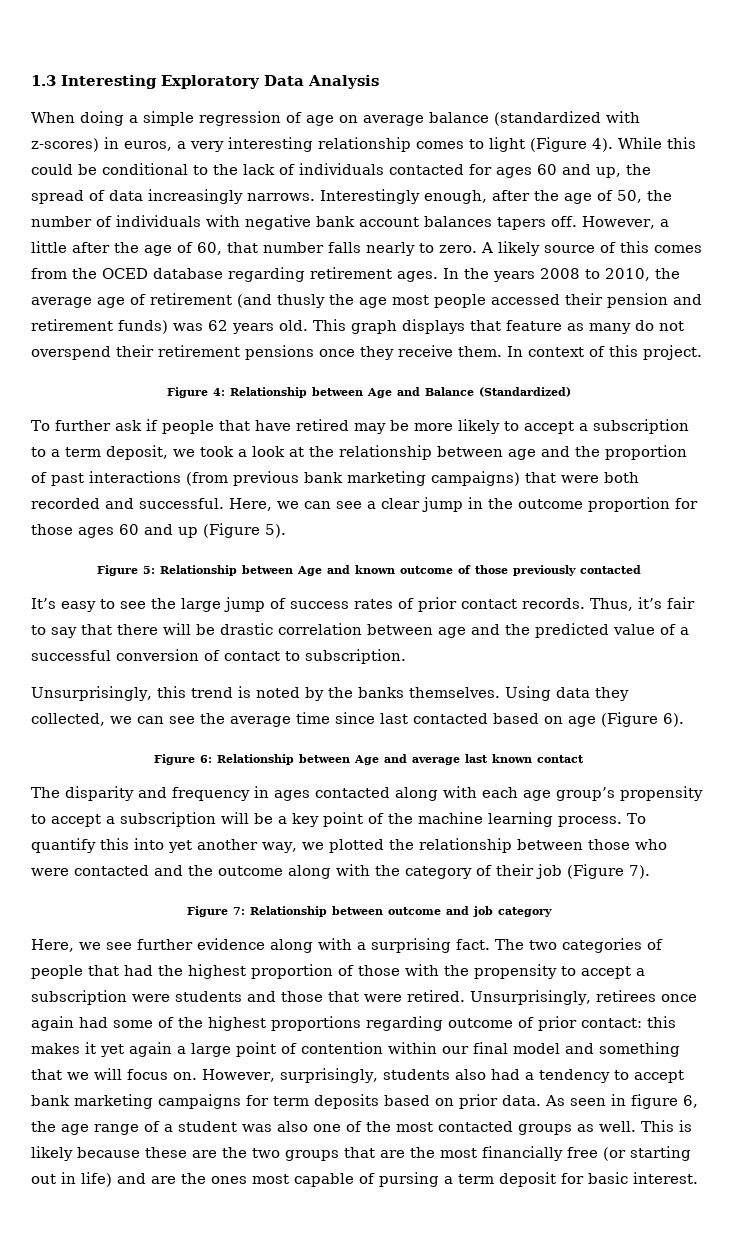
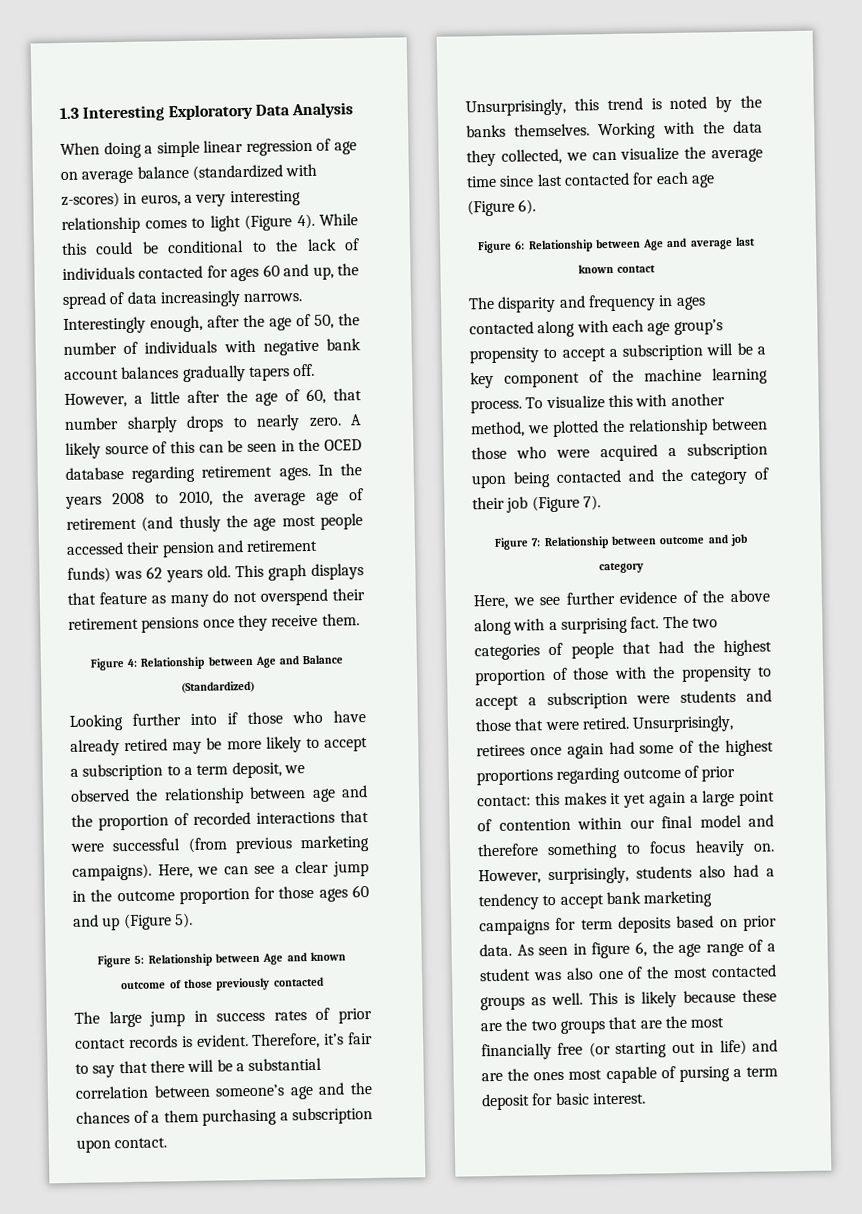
(194, 118) none -> [203,140,244,153] linear
(492, 221) none -> [182,365,246,383] gradually
[328,242,434,256] falls nearly to -> [126,414,300,433] sharply drops to nearly
[654,245,702,253] [31,268,67,279] comes from -> [198,440,295,453] can be seen in
[507,345,702,360] In context of this project. -> (360, 619) none
[31,419,291,434] To further ask if people that have -> [69,710,366,731] [70,739,120,756] Looking further into if those who have already
[200,446,304,457] took a look at -> [70,788,130,802] observed
[51,471,639,486] [31,498,224,509] past interactions (from previous bank marketing campaigns) that were both recorded and successful. -> [193,810,369,825] [70,835,369,854] [72,863,152,881] recorded interactions that were successful (from previous marketing campaigns).
[31,598,176,612] It’s easy to see the -> [74,1011,100,1024] The
[270,598,286,609] of -> [193,1010,208,1022] in
[522,598,633,611] records. Thus, -> [127,1032,321,1049] records is evident. Therefore,
[220,623,273,635] drastic -> [235,1057,323,1072] a substantial
[438,623,689,638] [31,649,406,664] age and the predicted value of a successful conversion of contact to subscription. -> [215,1082,372,1100] [76,1107,373,1126] [76,1137,168,1153] someone’s age and the chances of a them purchasing a subscription upon contact.
[504,686,551,701] Using -> [598,121,725,140] Working with the
[169,716,195,724] see -> [620,146,680,161] visualize
[493,713,563,724] based on -> [632,171,689,185] for each
[323,812,363,827] point -> [503,372,580,388] component
[31,838,297,853] quantify this into yet another way, -> [545,393,725,410] [470,421,525,438] visualize this with another method,
[74,864,370,879] contacted and the outcome along with -> [600,442,768,462] [471,469,654,489] acquired a subscription upon being contacted and
(265, 944) none -> [682,589,770,603] of the above
[599,1042,680,1057] [31,1068,168,1080] something that we will focus -> [477,839,745,860] therefore something to focus heavily

